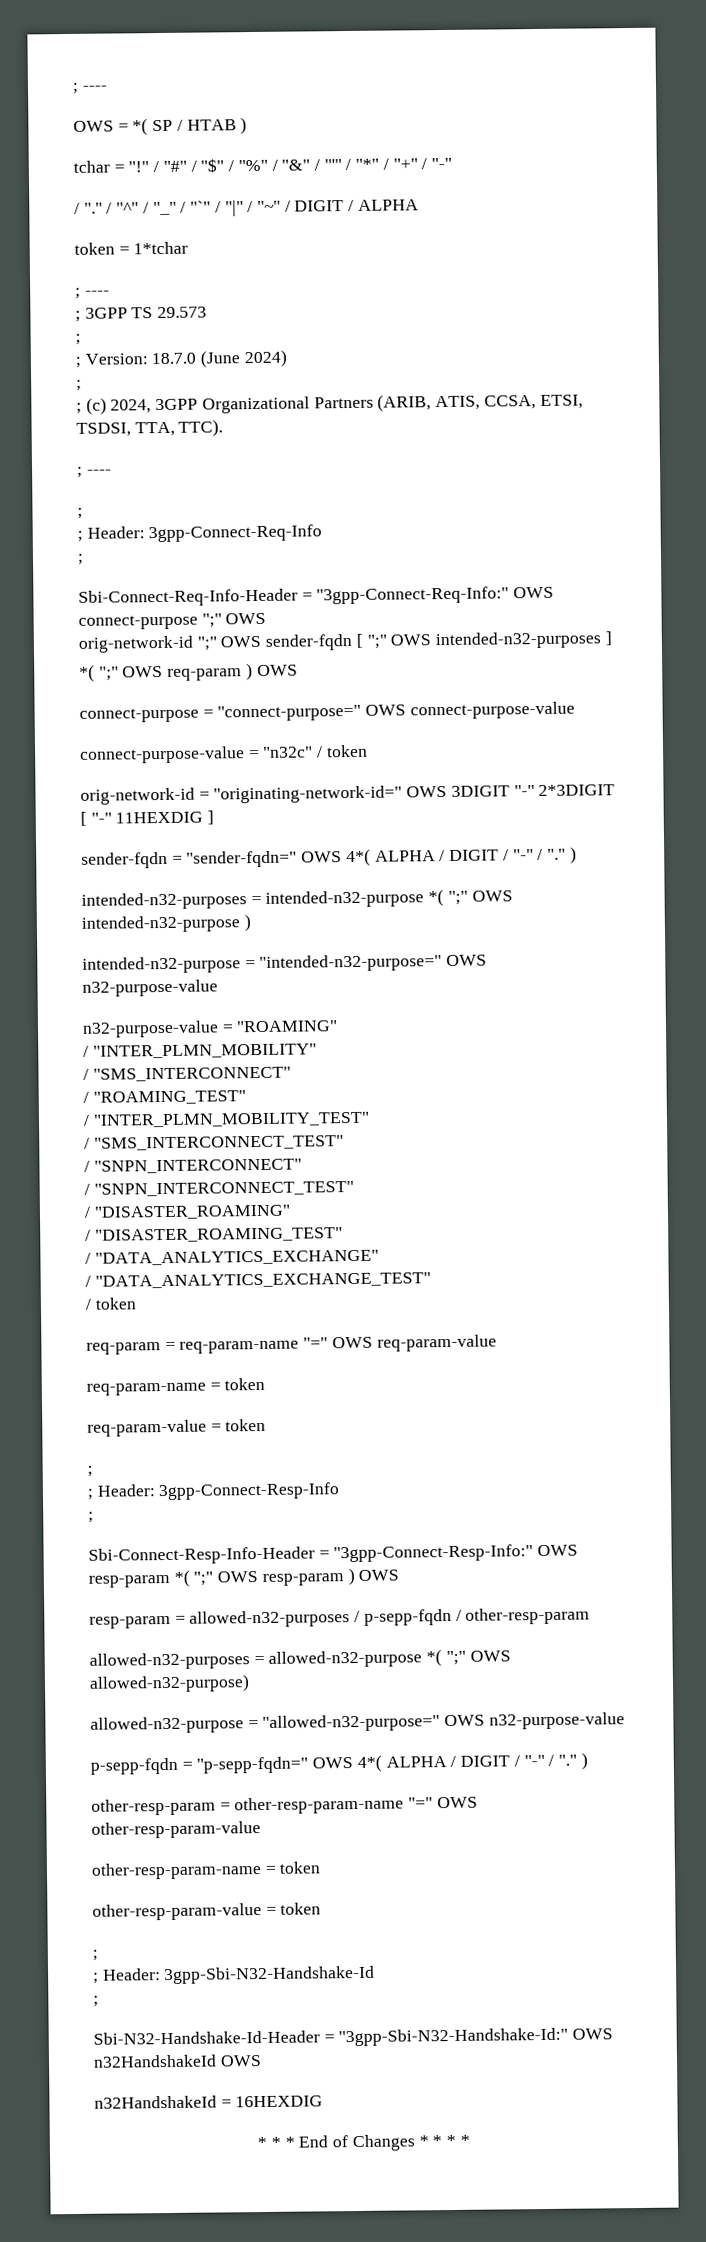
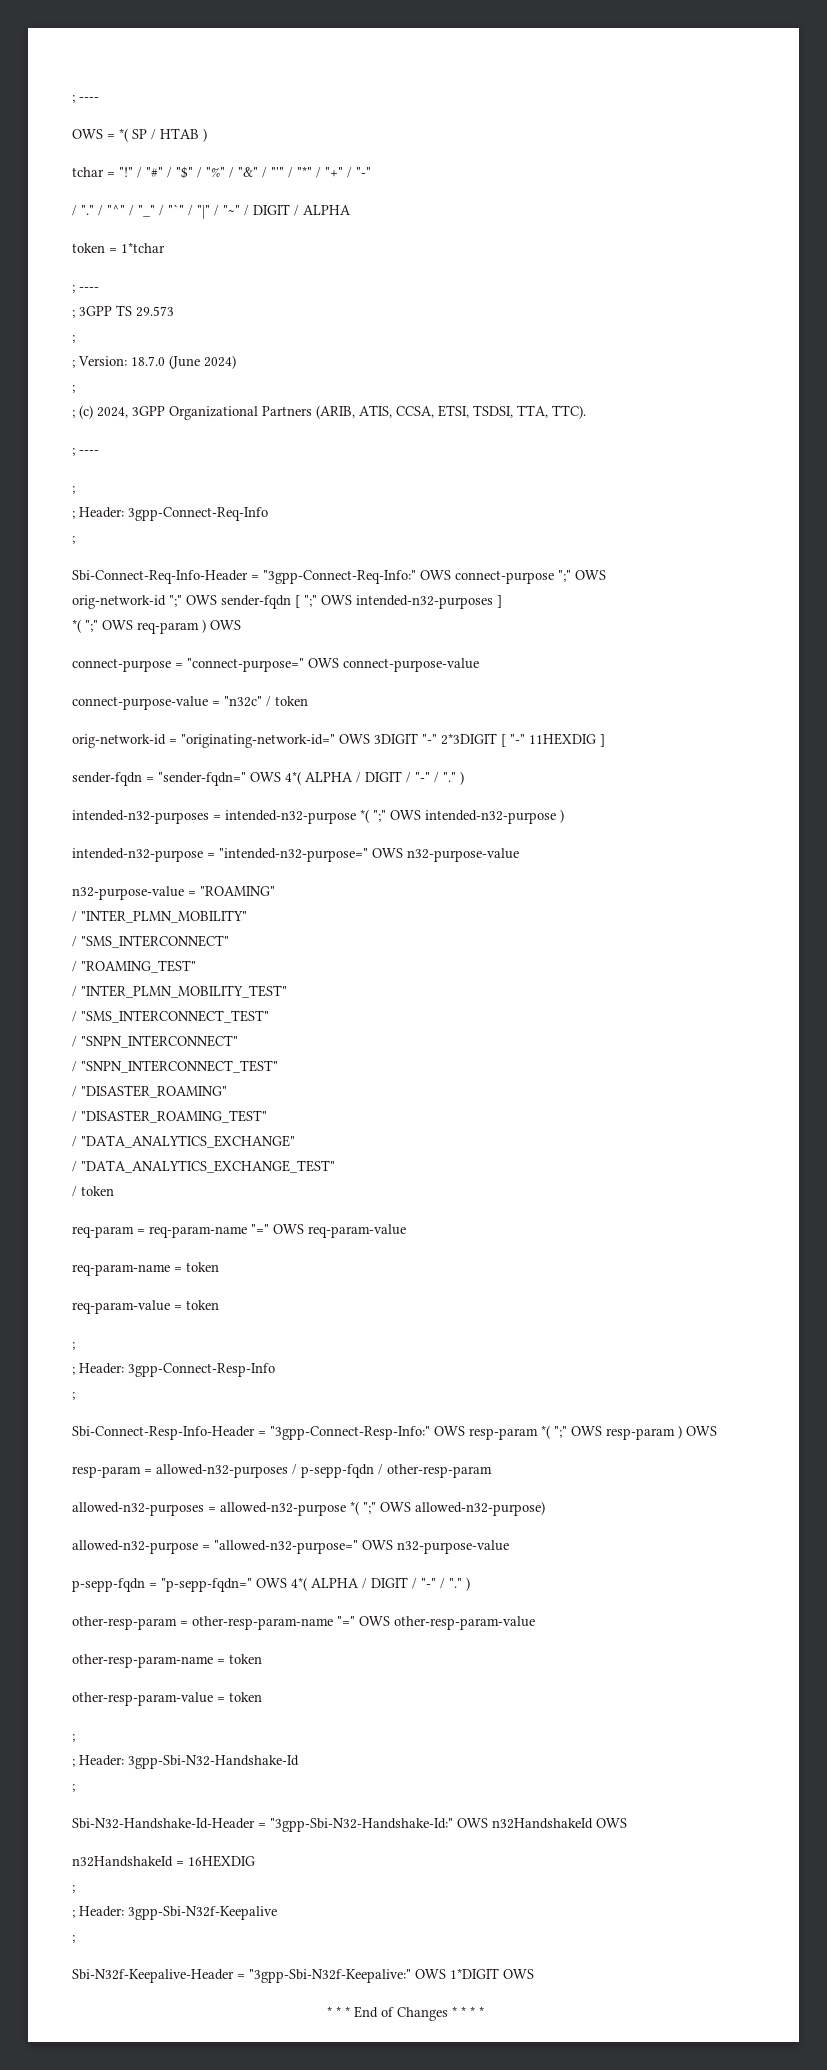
(324, 2101) none -> [72,1885,75,1893] [72,1906,277,1920] [72,1935,75,1943] [72,1968,534,1983] // ; // ; Header: 3gpp-Sbi-N32f-Keepalive // ; // Sbi-N32f-Keepalive-Header = "3gpp-Sbi-N32f-Keepalive:" OWS 1*DIGIT OWS

